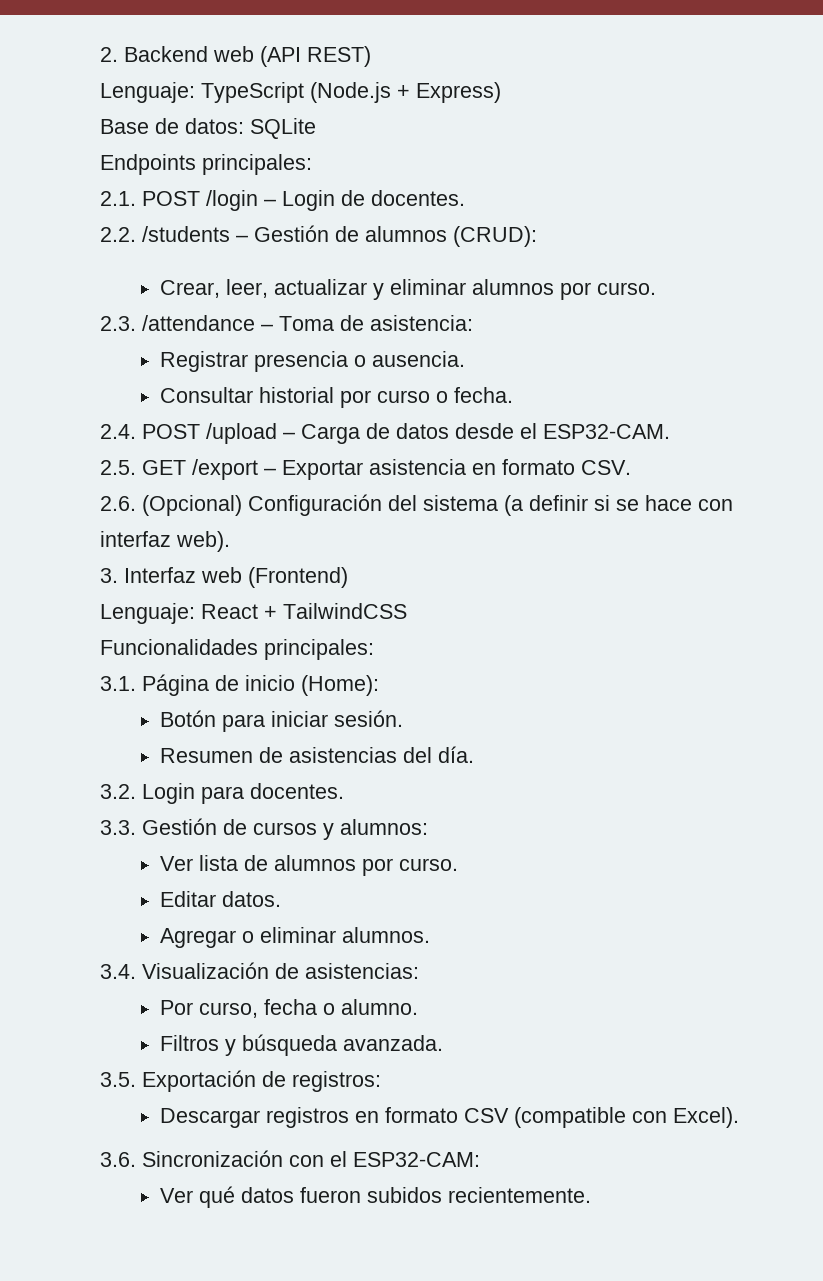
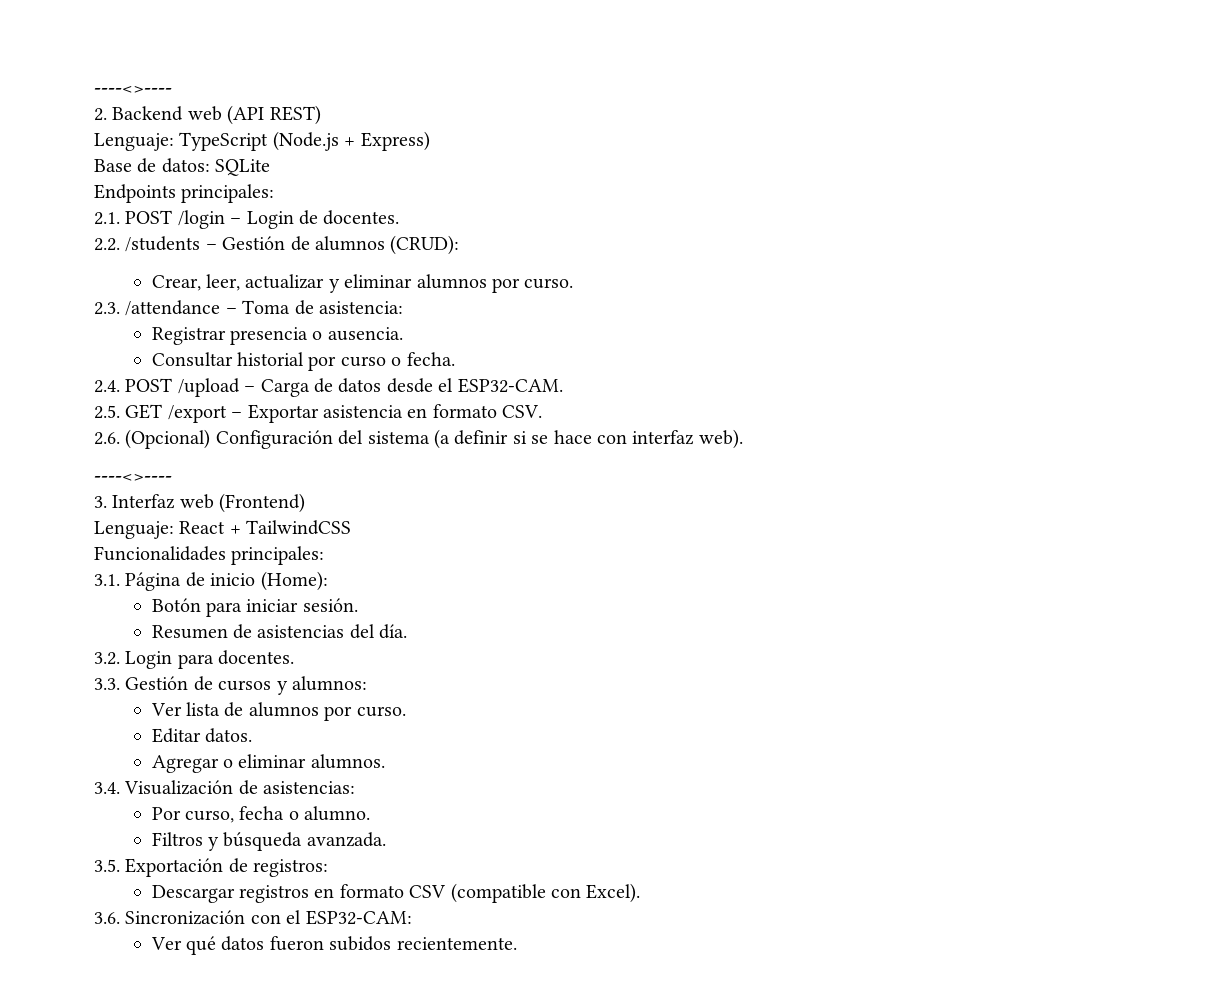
(100, 54) none -> [94,86,172,94] ----<>---- //
(230, 541) none -> [94,474,172,482] // ----<>----

